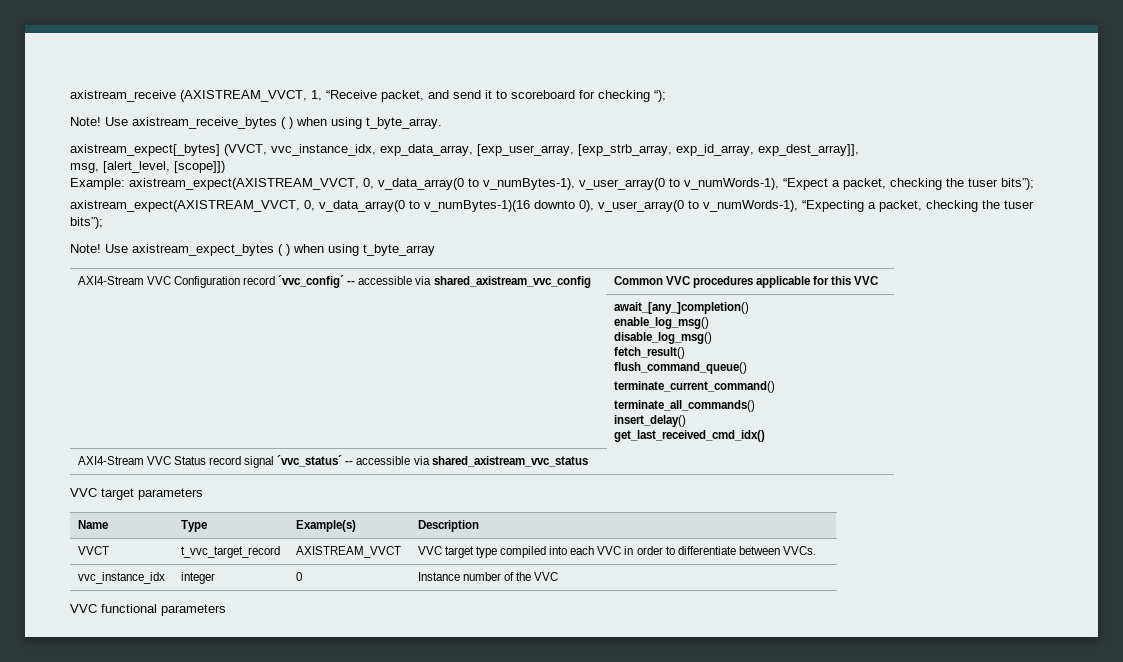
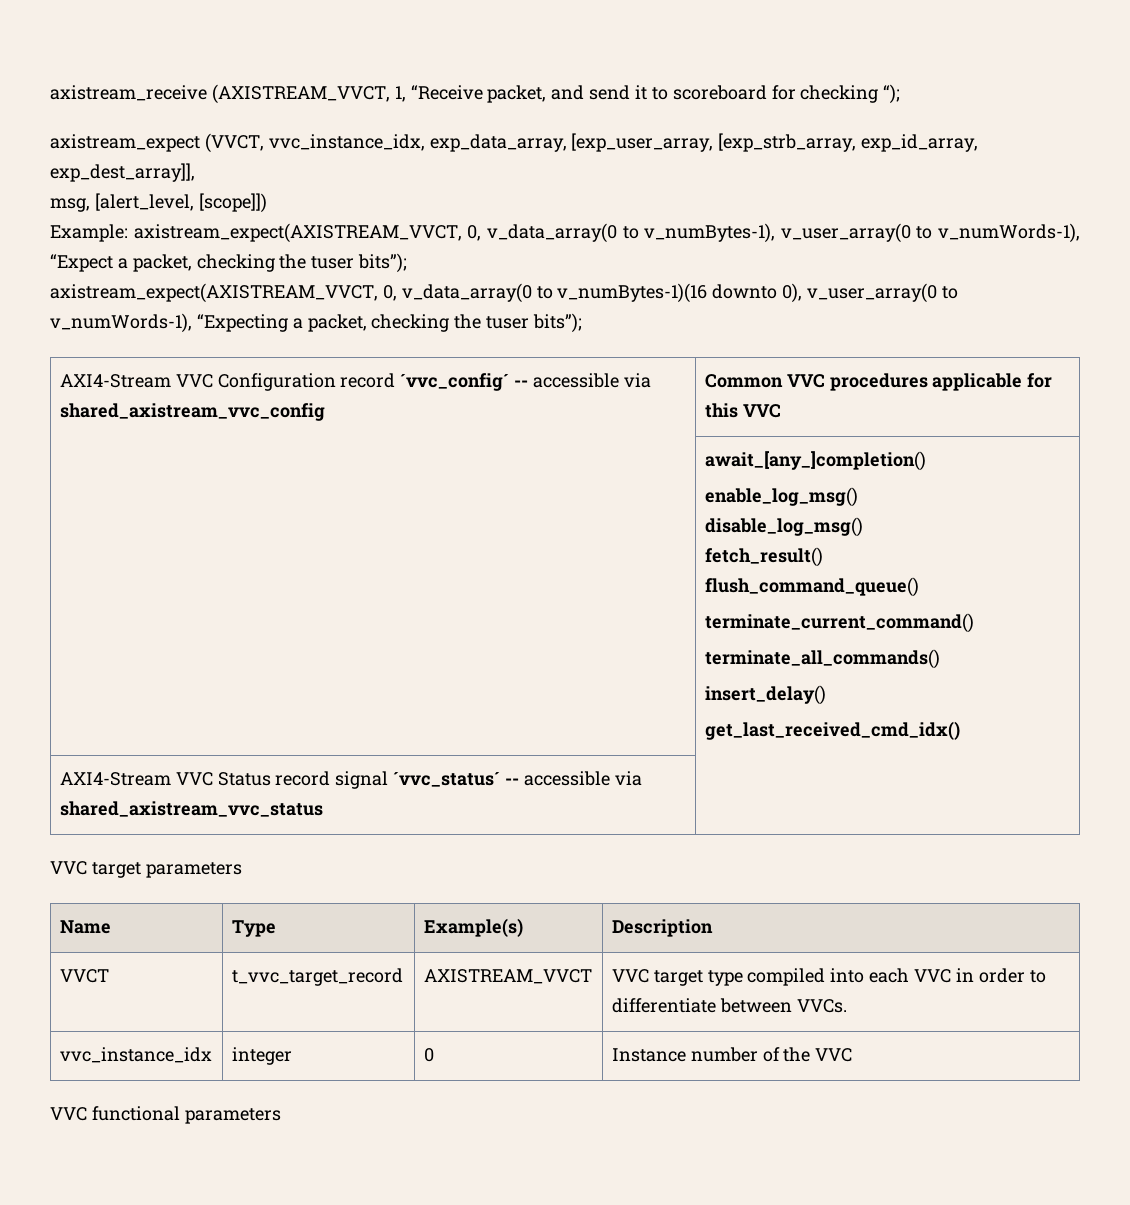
[70,117,442,129] [70,144,220,156] Note! Use axistream_receive_bytes ( ) when using t_byte_array. // axistream_expect[_bytes] -> [50,134,200,152] axistream_expect
[70,244,435,256] // Note! Use axistream_expect_bytes ( ) when using t_byte_array -> (583, 323) none

